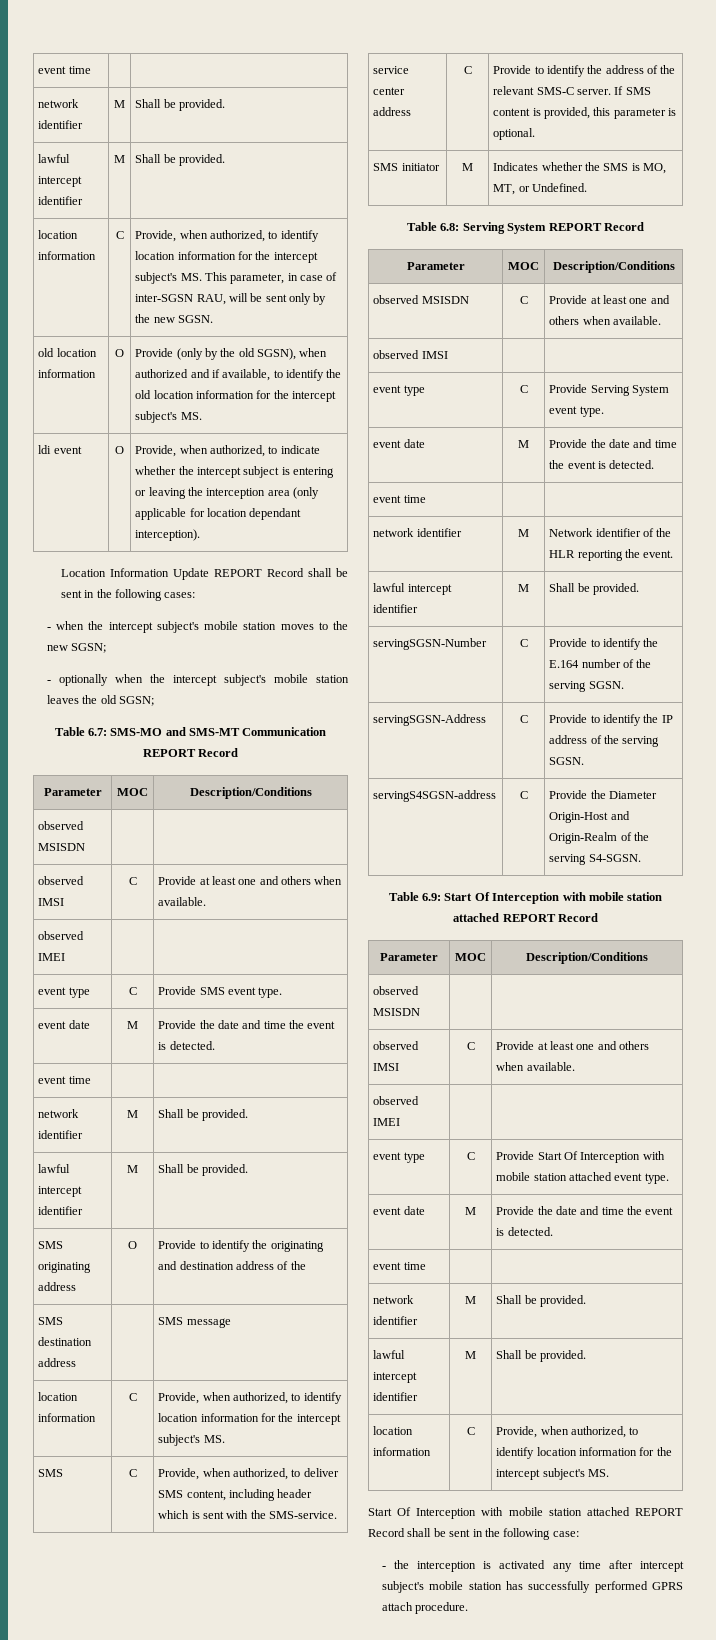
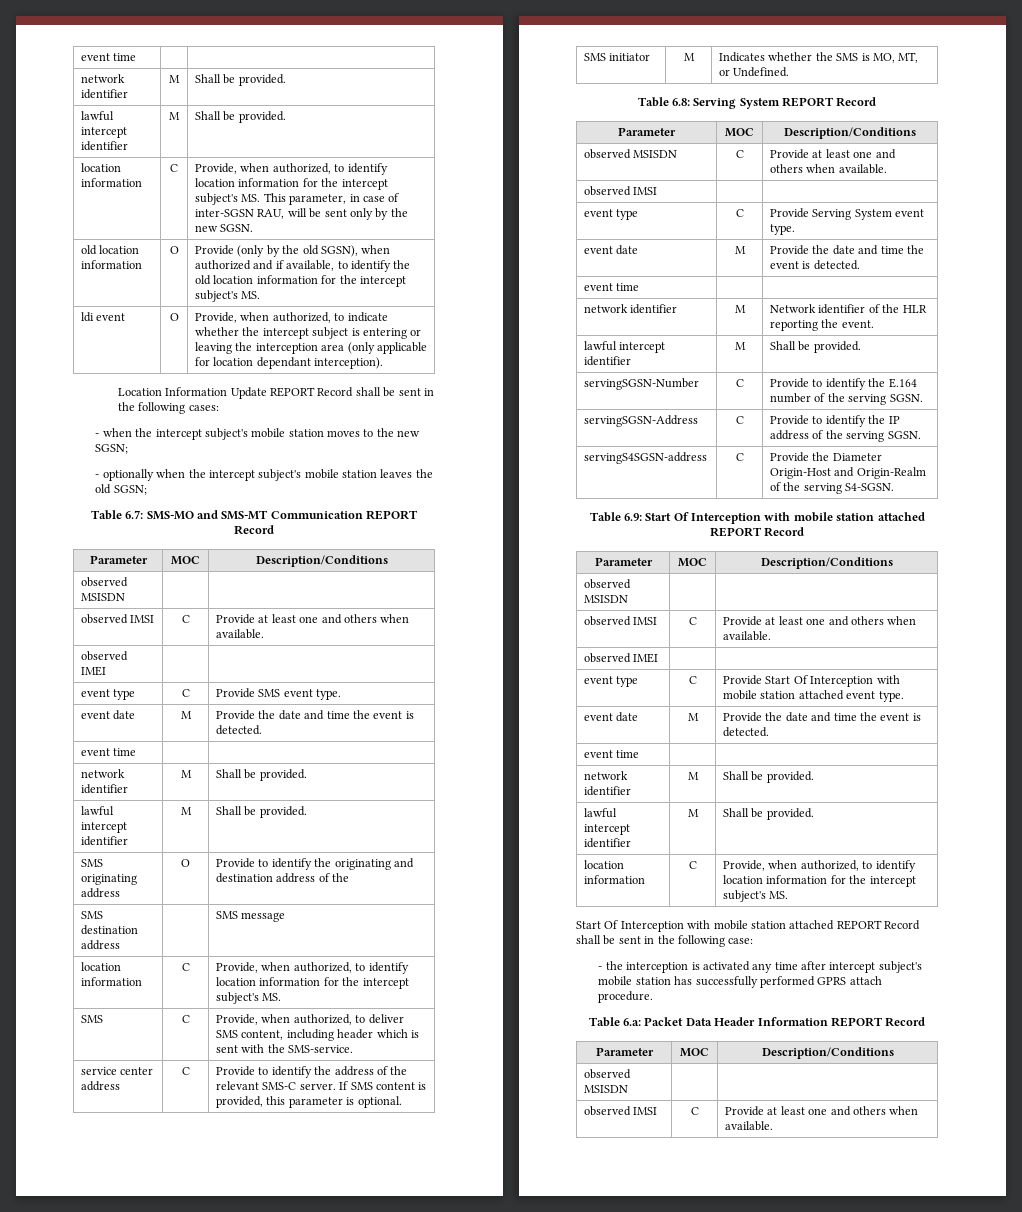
(469, 1608) none -> [588,1017,926,1027] [595,1047,654,1056] [680,1048,709,1057] [761,1047,894,1059] [583,1069,631,1079] [583,1085,628,1093] [583,1106,658,1116] [690,1107,699,1115] [724,1106,919,1116] [724,1121,773,1131] // Table 6.a: Packet Data Header Information REPORT Record // Parameter | MOC | Description/Conditions // observed MSISDN | | // observed IMSI | C | Provide at least one and others when available.

